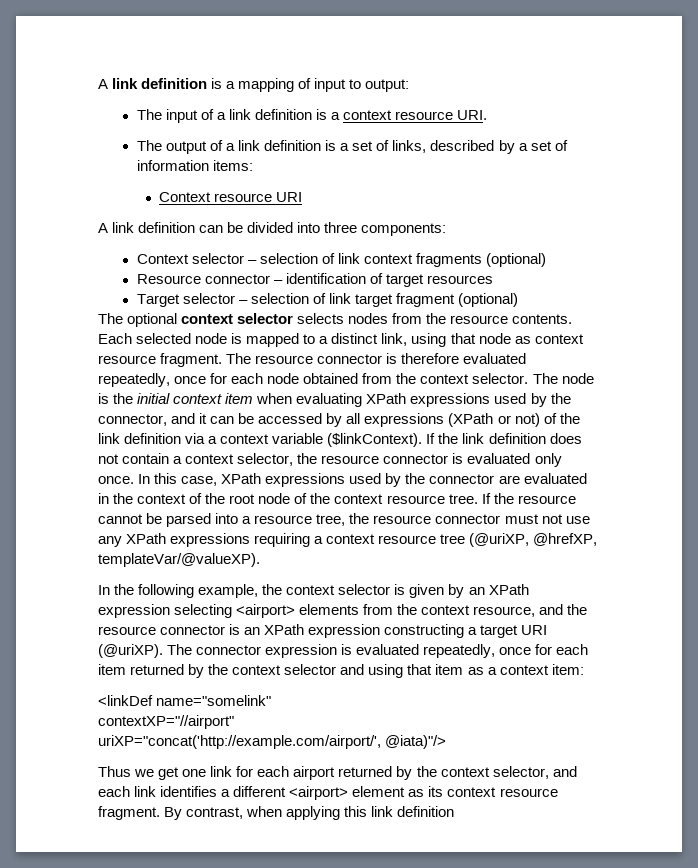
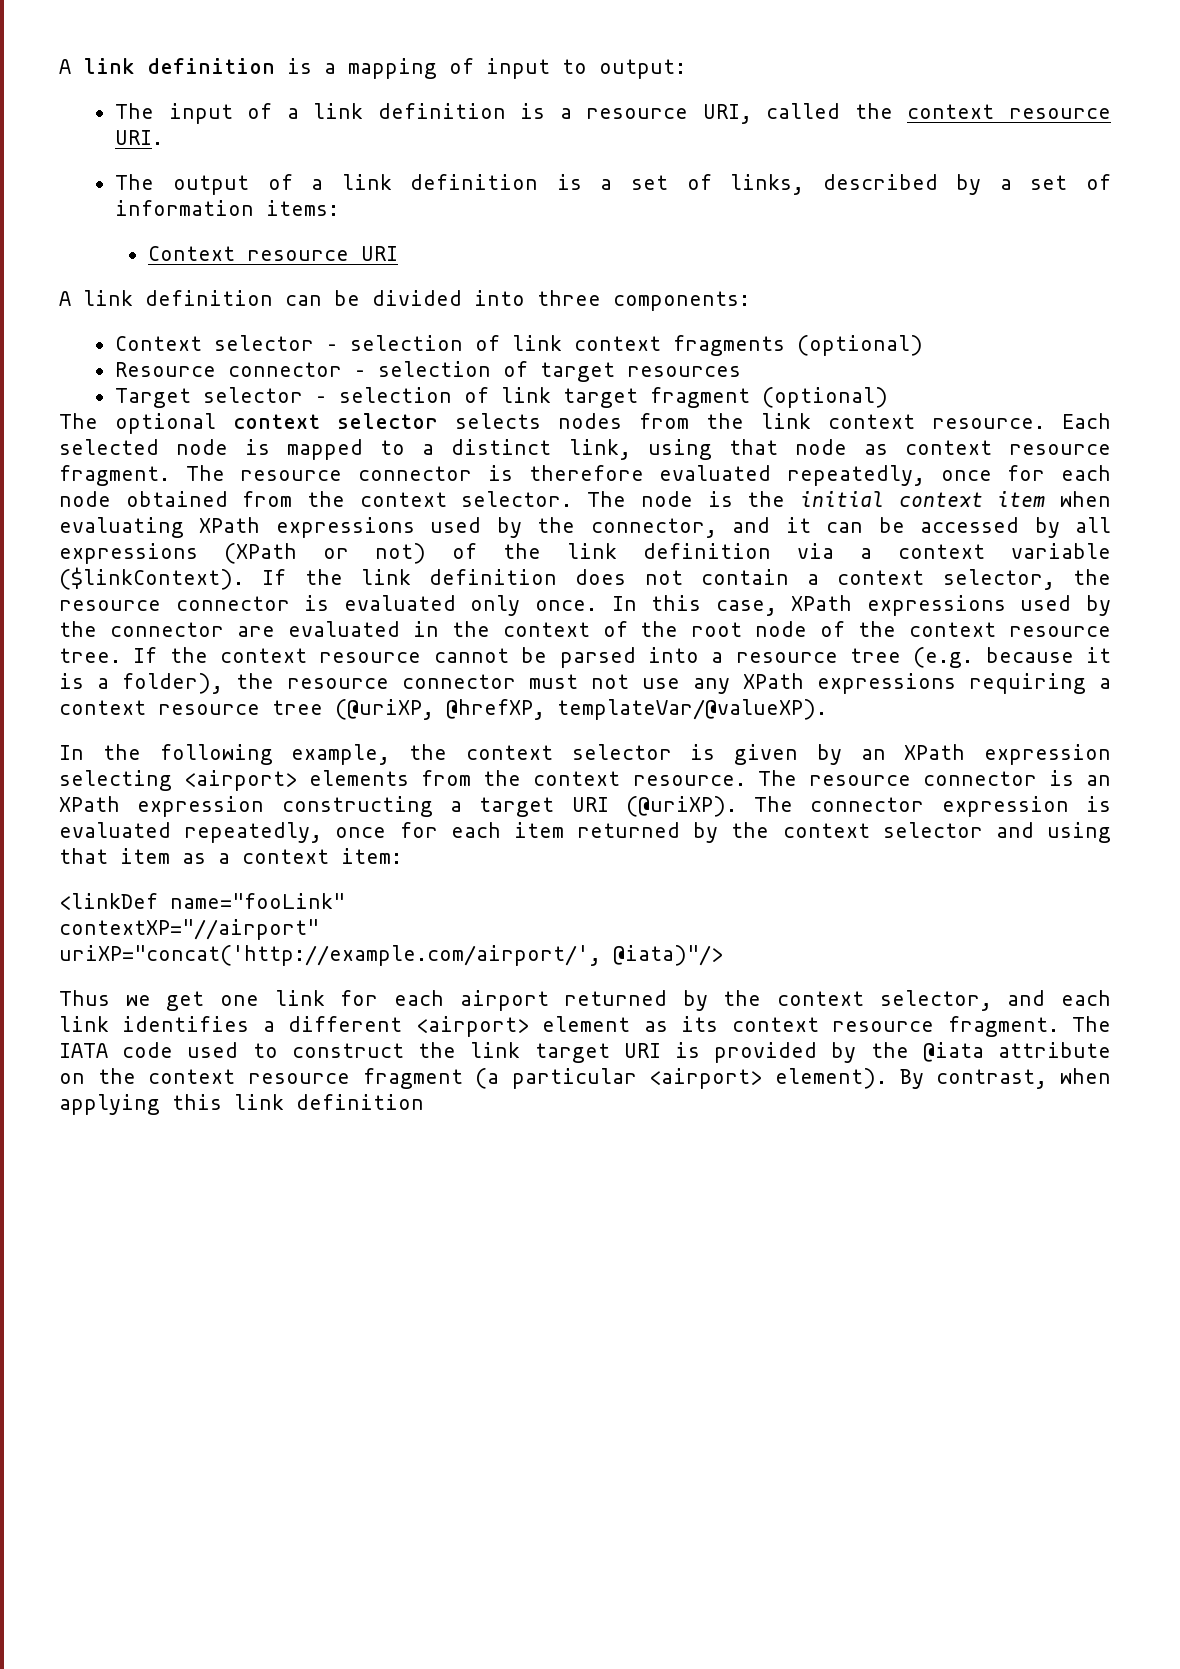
(341, 116) none -> [586,103,893,124] resource URI, called the
[286,273,367,284] identification -> [378,361,492,377] selection
[450,314,573,324] resource contents. -> [761,413,1045,429] link context resource.
(514, 498) none -> [220,648,308,663] context
[316,514,346,526] tree, -> [849,647,1112,668] [59,673,223,694] tree (e.g. because it is a folder),
[473,604,588,617] resource, and the -> [632,770,797,786] resource. The
[156,695,272,706] name="somelink" -> [170,893,345,909] name="fooLink"
(160, 813) none -> [1072,1016,1112,1032] [59,1042,1111,1063] [59,1068,888,1089] The IATA code used to construct the link target URI is provided by the @iata attribute on the context resource fragment (a particular <airport> element).

